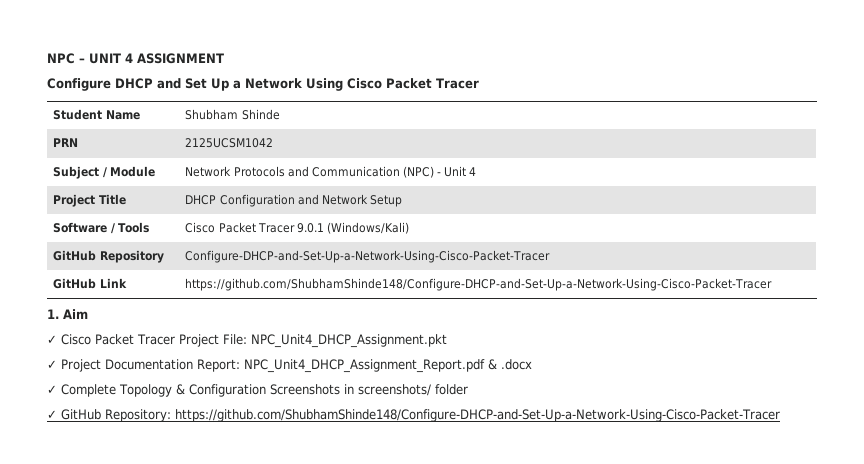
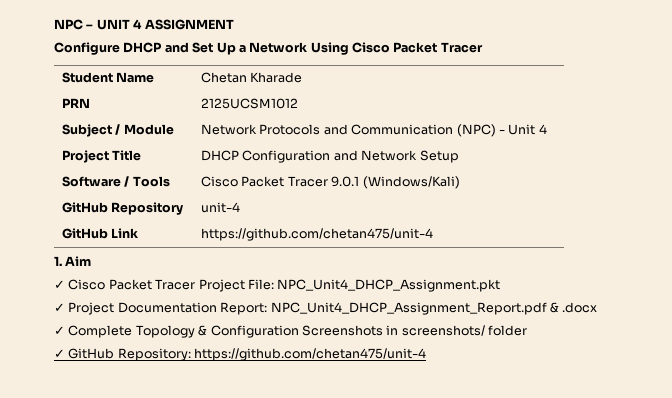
[185,109,280,120] Shubham Shinde -> [201,72,303,83] Chetan Kharade
[185,138,274,148] 2125UCSM1042 -> [201,98,299,109] 2125UCSM1012
[185,250,551,263] Configure-DHCP-and-Set-Up-a-Network-Using-Cisco-Packet-Tracer -> [201,202,241,213] unit-4
[185,278,773,291] https://github.com/ShubhamShinde148/Configure-DHCP-and-Set-Up-a-Network-Using-Cisco-Packet-Tracer -> [201,228,434,241] https://github.com/chetan475/unit-4
[175,409,780,422] https://github.com/ShubhamShinde148/Configure-DHCP-and-Set-Up-a-Network-Using-Cisco-Packet-Tracer -> [194,348,427,361] https://github.com/chetan475/unit-4

